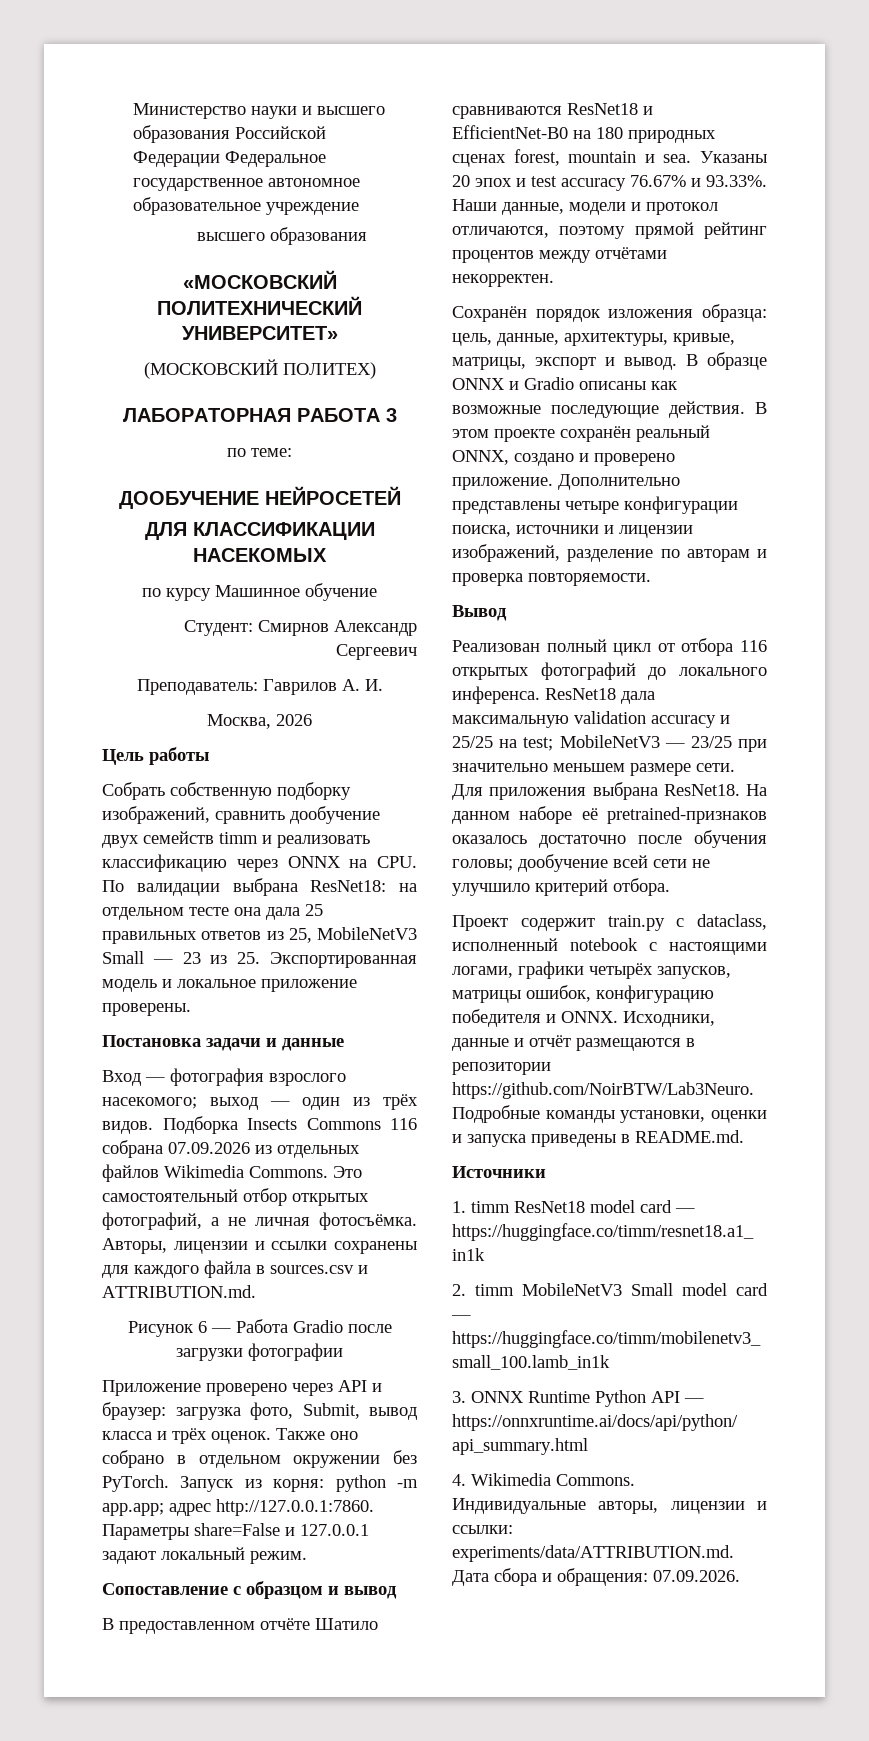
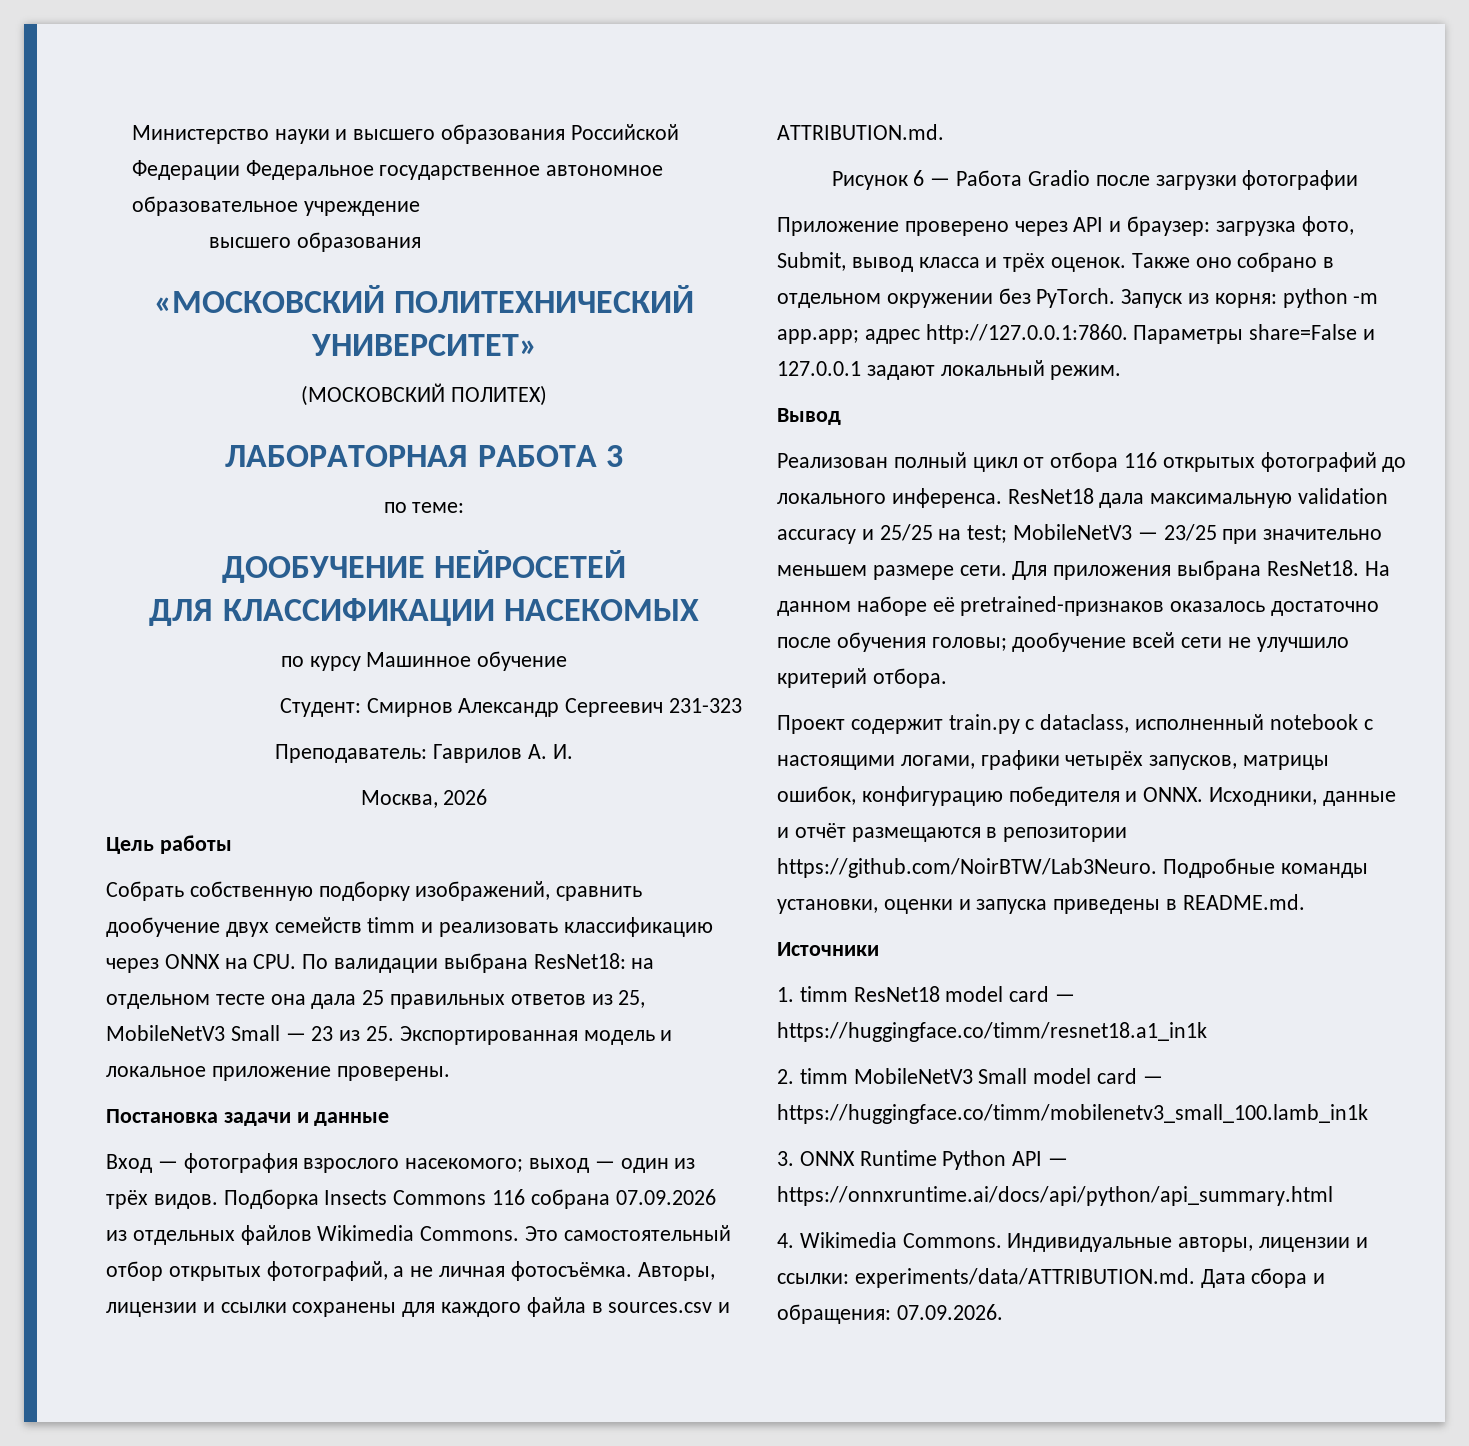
(417, 652) none -> [668,698,742,713] 231-323
[102,1581,397,1599] [102,1618,378,1634] [452,103,653,119] [452,125,716,143] [452,149,767,167] [452,175,767,191] [452,199,718,215] [452,222,767,239] [452,247,667,263] [452,274,554,287] [452,304,767,322] [452,333,735,346] [452,352,767,370] [452,377,677,390] [452,401,767,418] [452,425,710,442] [452,450,675,466] [452,474,680,490] [452,496,738,514] [452,525,693,538] [452,544,767,562] [452,573,651,586] // Сопоставление с образцом и вывод // В предоставленном отчёте Шатило сравниваются ResNet18 и EfficientNet-B0 на 180 природных сценах forest, mountain и sea. Указаны 20 эпох и test accuracy 76.67% и 93.33%. Наши данные, модели и протокол отличаются, поэтому прямой рейтинг процентов между отчётами некорректен. // Сохранён порядок изложения образца: цель, данные, архитектуры, кривые, матрицы, экспорт и вывод. В образце ONNX и Gradio описаны как возможные последующие действия. В этом проекте сохранён реальный ONNX, создано и проверено приложение. Дополнительно представлены четыре конфигурации поиска, источники и лицензии изображений, разделение по авторам и проверка повторяемости. -> (1122, 372) none

